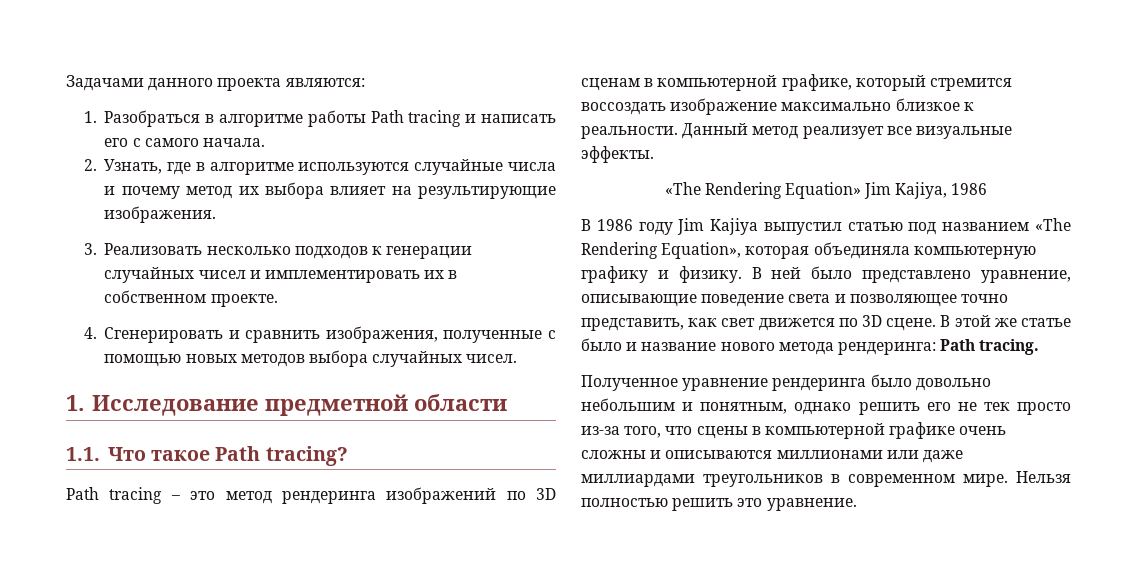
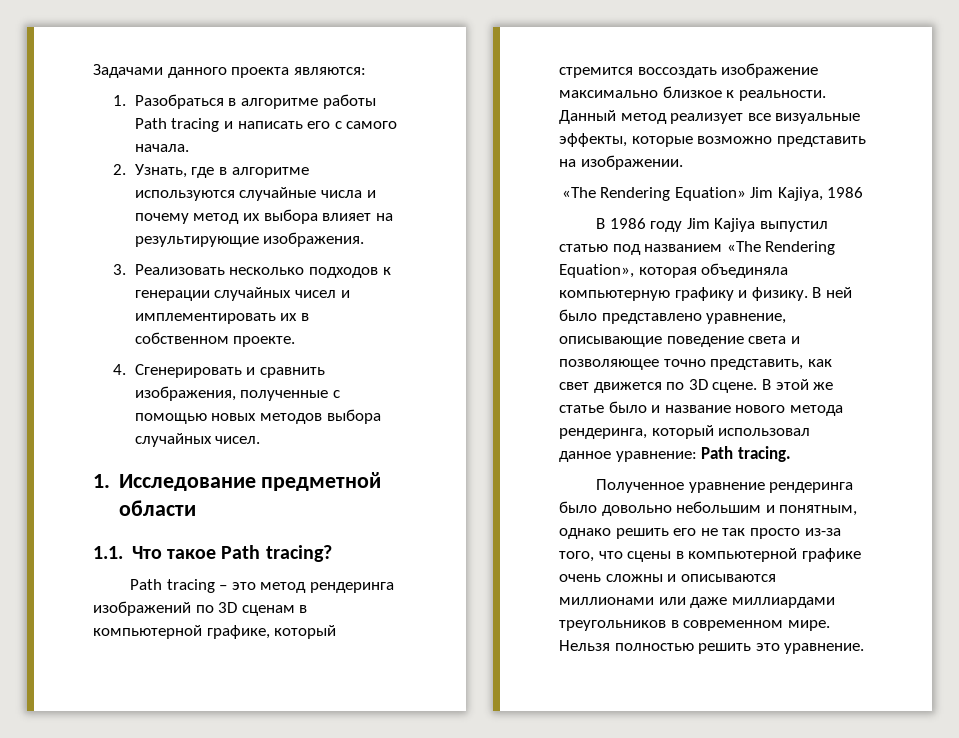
[581,146,654,163] эффекты. -> [559,133,866,147] [559,155,683,170] эффекты, которые возможно представить на изображении.
[837,342,936,355] рендеринга: -> [559,425,811,439] [559,451,697,462] рендеринга, который использовал данное уравнение:
[983,402,1010,411] тек -> [722,528,746,536] так

